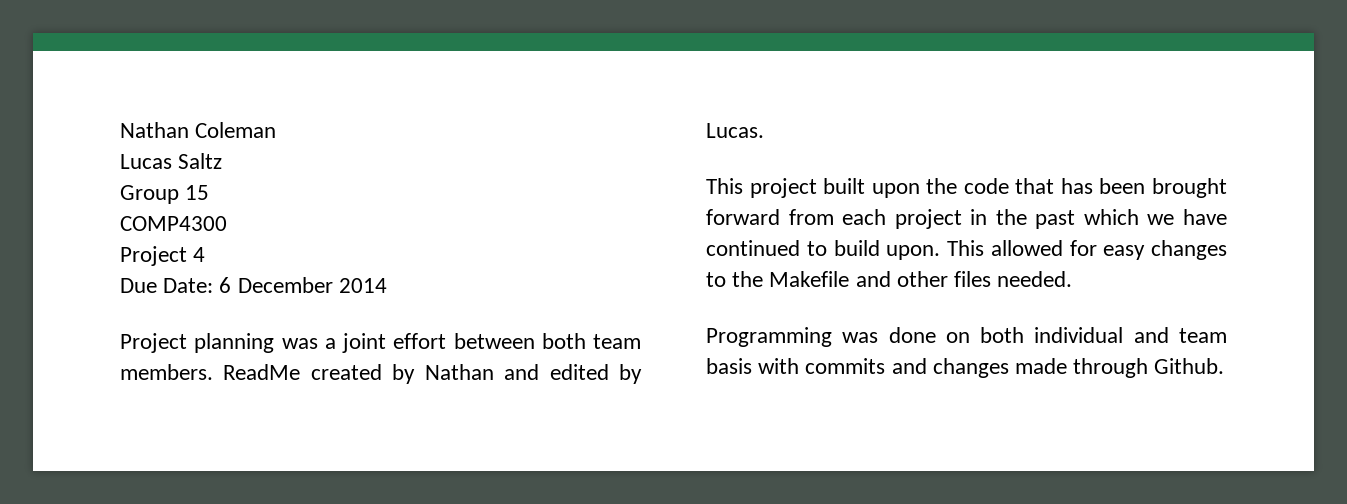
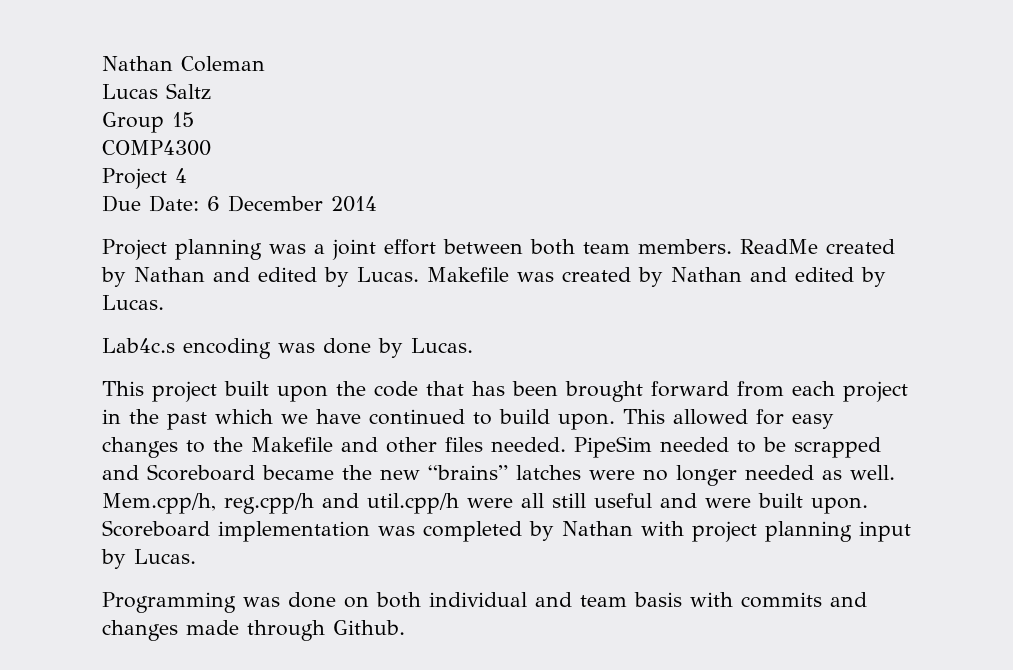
(764, 130) none -> [427,267,886,287] [102,295,164,310] [102,338,473,359] Makefile was created by Nathan and edited by Lucas. // Lab4c.s encoding was done by Lucas.
(1073, 279) none -> [574,436,881,458] [102,464,895,486] [102,493,868,514] [102,520,911,542] [101,549,196,569] PipeSim needed to be scrapped and Scoreboard became the new “brains” latches were no longer needed as well. Mem.cpp/h, reg.cpp/h and util.cpp/h were all still useful and were built upon. Scoreboard implementation was completed by Nathan with project planning input by Lucas.

